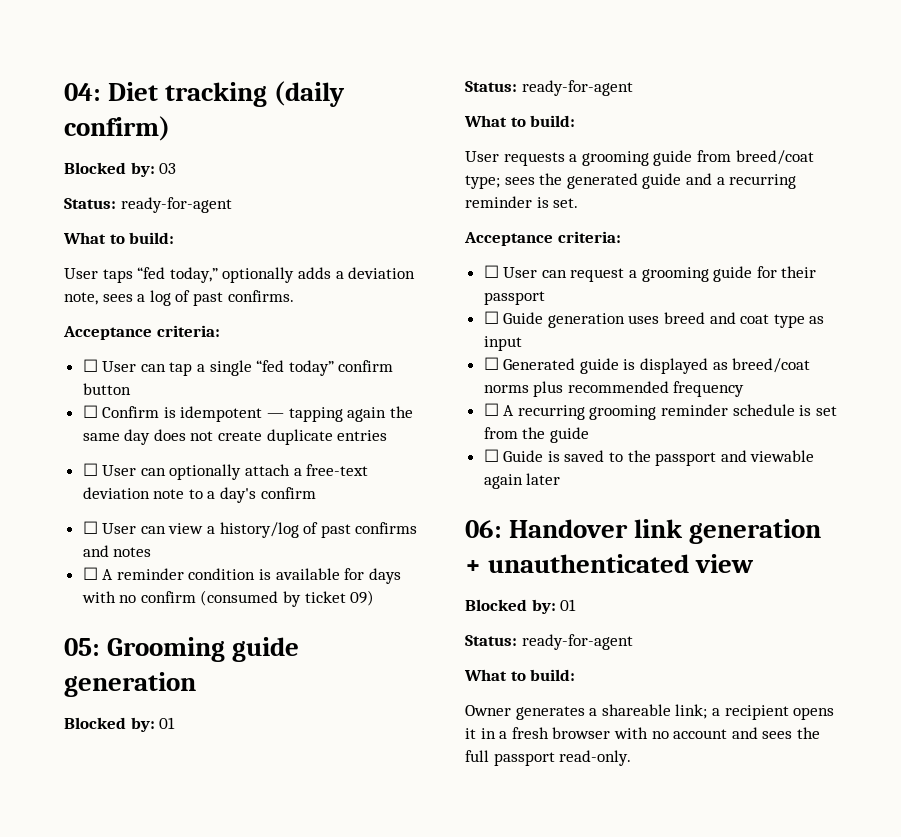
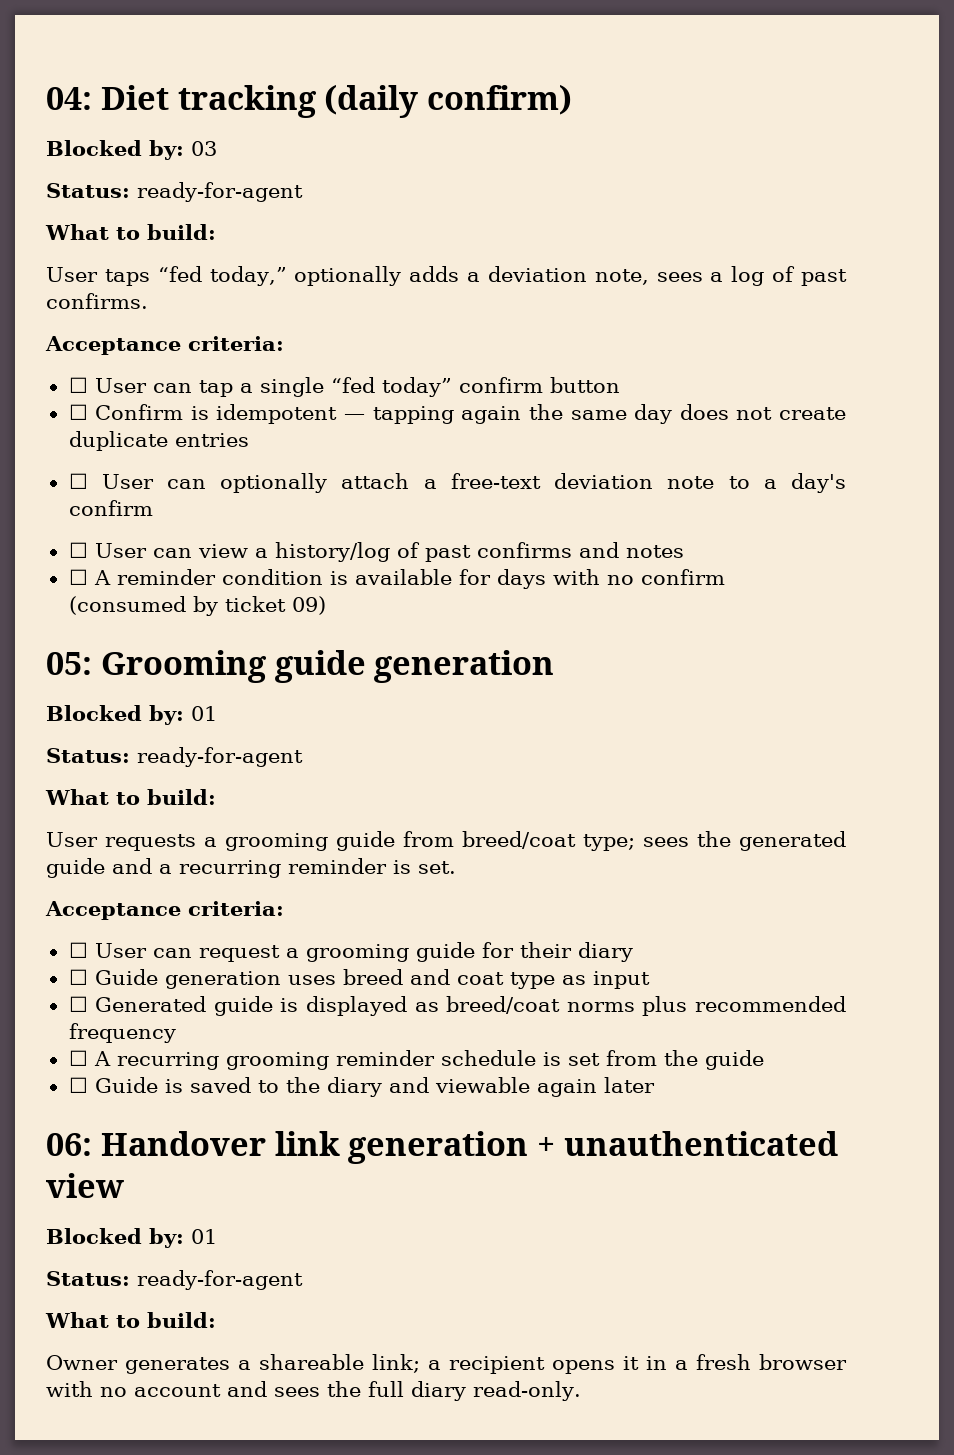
[483,291,545,305] passport -> [577,942,633,962] diary
[655,452,717,466] passport -> [326,1077,382,1097] diary
[493,752,555,766] passport -> [411,1381,466,1401] diary

